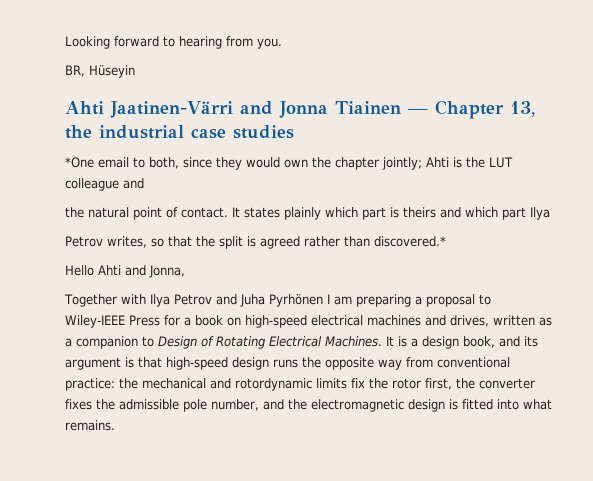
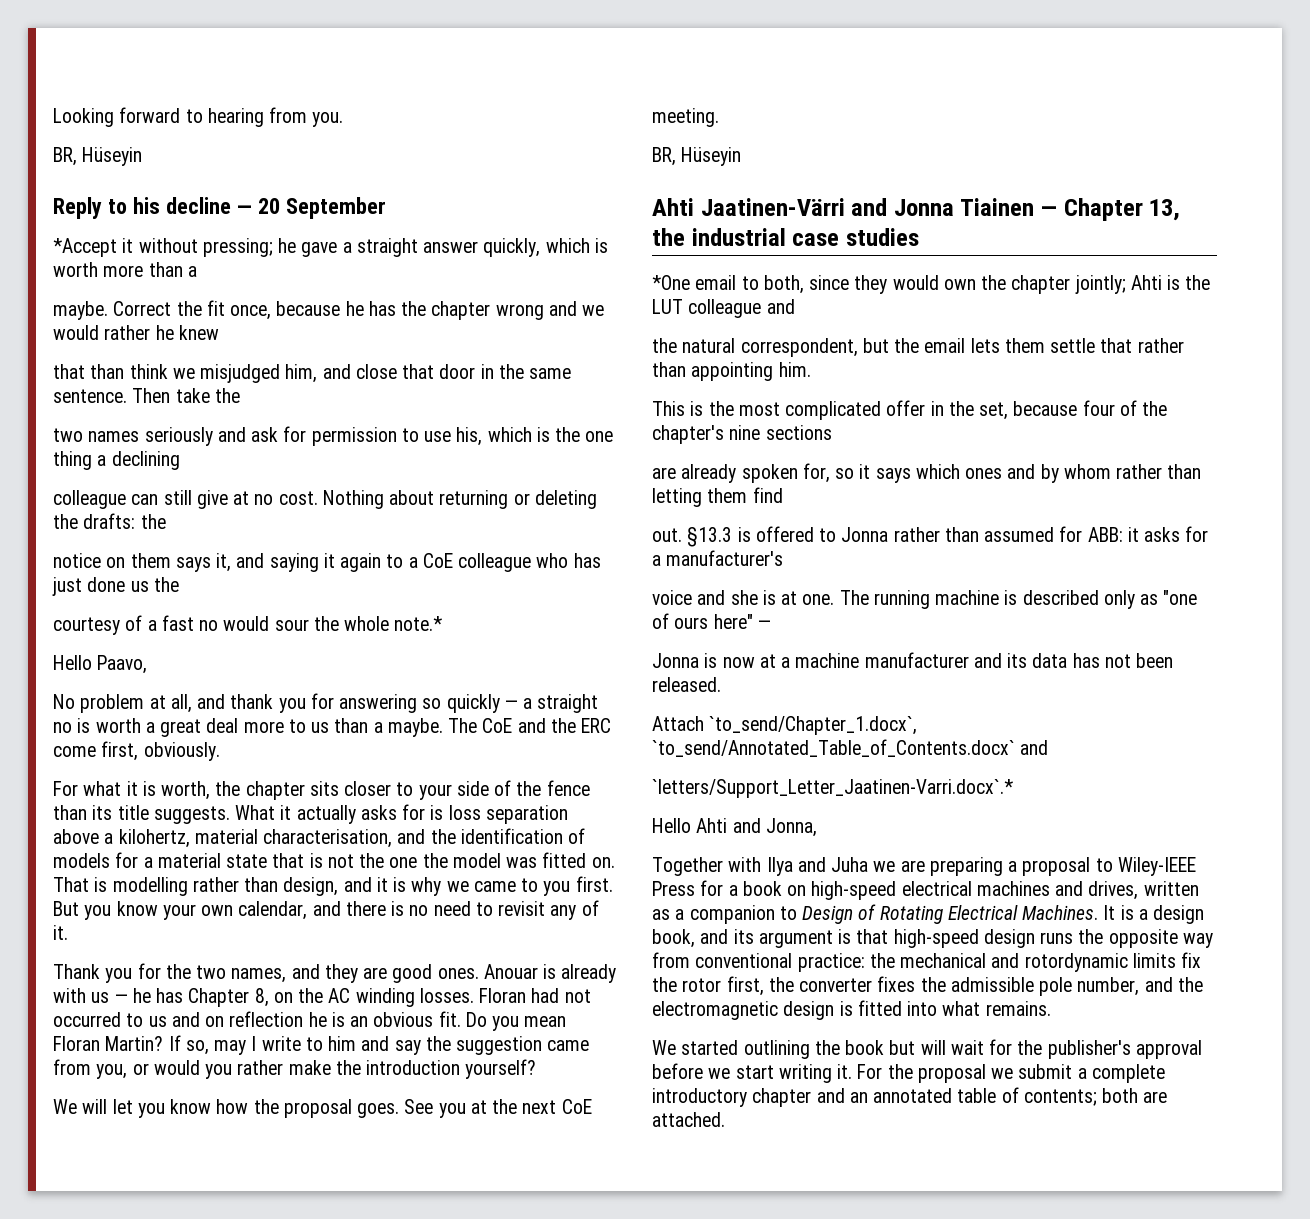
(135, 71) none -> [53,197,386,219] [53,238,608,257] [53,262,197,277] [53,300,605,320] [53,325,219,340] [53,364,572,383] [53,388,240,403] [53,426,614,446] [53,451,180,470] [53,490,597,509] [53,513,166,529] [53,553,601,572] [52,577,179,596] [53,615,443,635] [53,655,148,674] [53,693,599,713] [53,718,612,737] [53,741,220,761] [53,780,590,800] [53,804,568,824] [53,828,586,848] [53,852,615,868] [53,876,613,896] [53,900,599,920] [53,925,68,940] [53,963,617,983] [53,988,591,1007] [53,1011,567,1031] [53,1035,590,1055] [53,1059,537,1079] [53,1099,592,1118] [652,108,719,127] [652,147,742,166] // Reply to his decline — 20 September // *Accept it without pressing; he gave a straight answer quickly, which is worth more than a // maybe. Correct the fit once, because he has the chapter wrong and we would rather he knew // that than think we misjudged him, and close that door in the same sentence. Then take the // two names seriously and ask for permission to use his, which is the one thing a declining // colleague can still give at no cost. Nothing about returning or deleting the drafts: the // notice on them says it, and saying it again to a CoE colleague who has just done us the // courtesy of a fast no would sour the whole note.* // Hello Paavo, // No problem at all, and thank you for answering so quickly — a straight no is worth a great deal more to us than a maybe. The CoE and the ERC come first, obviously. // For what it is worth, the chapter sits closer to your side of the fence than its title suggests. What it actually asks for is loss separation above a kilohertz, material characterisation, and the identification of models for a material state that is not the one the model was fitted on. That is modelling rather than design, and it is why we came to you first. But you know your own calendar, and there is no need to revisit any of it. // Thank you for the two names, and they are good ones. Anouar is already with us — he has Chapter 8, on the AC winding losses. Floran had not occurred to us and on reflection he is an obvious fit. Do you mean Floran Martin? If so, may I write to him and say the suggestion came from you, or would you rather make the introduction yourself? // We will let you know how the proposal goes. See you at the next CoE meeting. // BR, Hüseyin
[133,207,550,220] [65,236,446,249] point of contact. It states plainly which part is theirs and which part Ilya // Petrov writes, so that the split is agreed rather than discovered.* -> [740,338,1184,357] [652,362,811,381] [652,400,1168,420] [652,425,832,444] [652,463,1202,483] [652,487,783,507] [652,526,1209,547] [652,550,784,566] [652,590,1198,609] [652,613,771,629] [652,652,1174,668] [652,677,721,692] [652,716,918,735] [652,739,1049,757] [652,779,1013,798] correspondent, but the email lets them settle that rather than appointing him. // This is the most complicated offer in the set, because four of the chapter's nine sections // are already spoken for, so it says which ones and by whom rather than letting them find // out. §13.3 is offered to Jonna rather than assumed for ABB: it asks for a manufacturer's // voice and she is at one. The running machine is described only as "one of ours here" — // Jonna is now at a machine manufacturer and its data has not been released. // Attach `to_send/Chapter_1.docx`, `to_send/Annotated_Table_of_Contents.docx` and // `letters/Support_Letter_Jaatinen-Varri.docx`.*
[173,294,212,305] Petrov -> (793, 866) none
[268,294,352,307] Pyrhönen I am -> [873,860,925,872] we are
(115, 425) none -> [652,1039,1202,1059] [652,1063,1165,1083] [652,1087,1168,1107] [652,1112,725,1127] // We started outlining the book but will wait for the publisher's approval before we start writing it. For the proposal we submit a complete introductory chapter and an annotated table of contents; both are attached.

